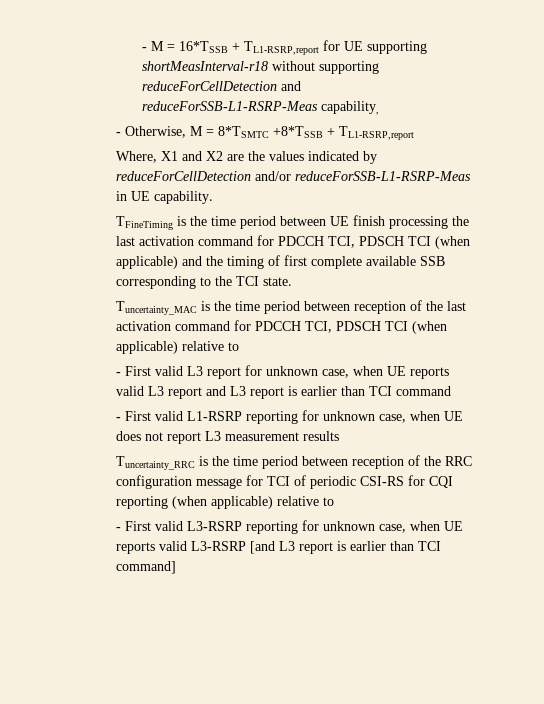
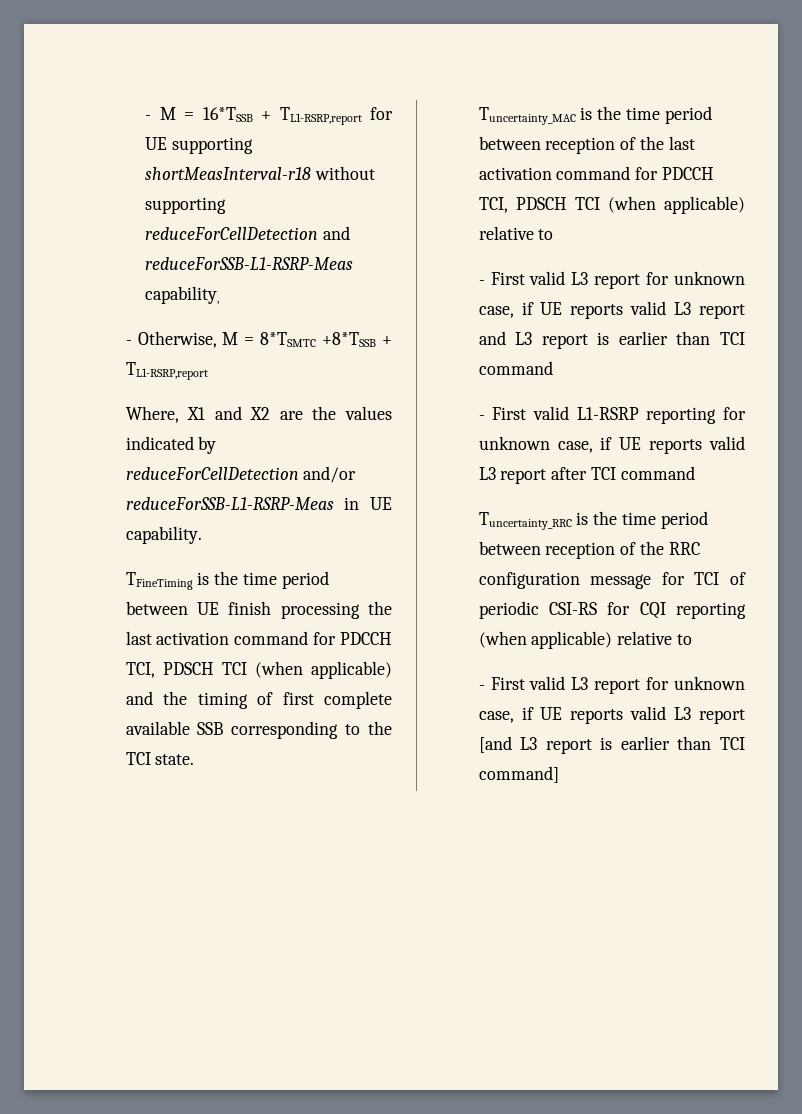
[353,366,384,376] when -> [521,302,534,315] if
[410,411,464,421] [116,431,340,444] when UE does not report L3 measurement results -> [600,436,745,454] [478,466,695,484] if UE reports valid L3 report after TCI command
[187,520,464,534] [116,541,247,554] L3-RSRP reporting for unknown case, when UE reports valid L3-RSRP -> [571,676,745,694] [478,706,745,724] L3 report for unknown case, if UE reports valid L3 report

